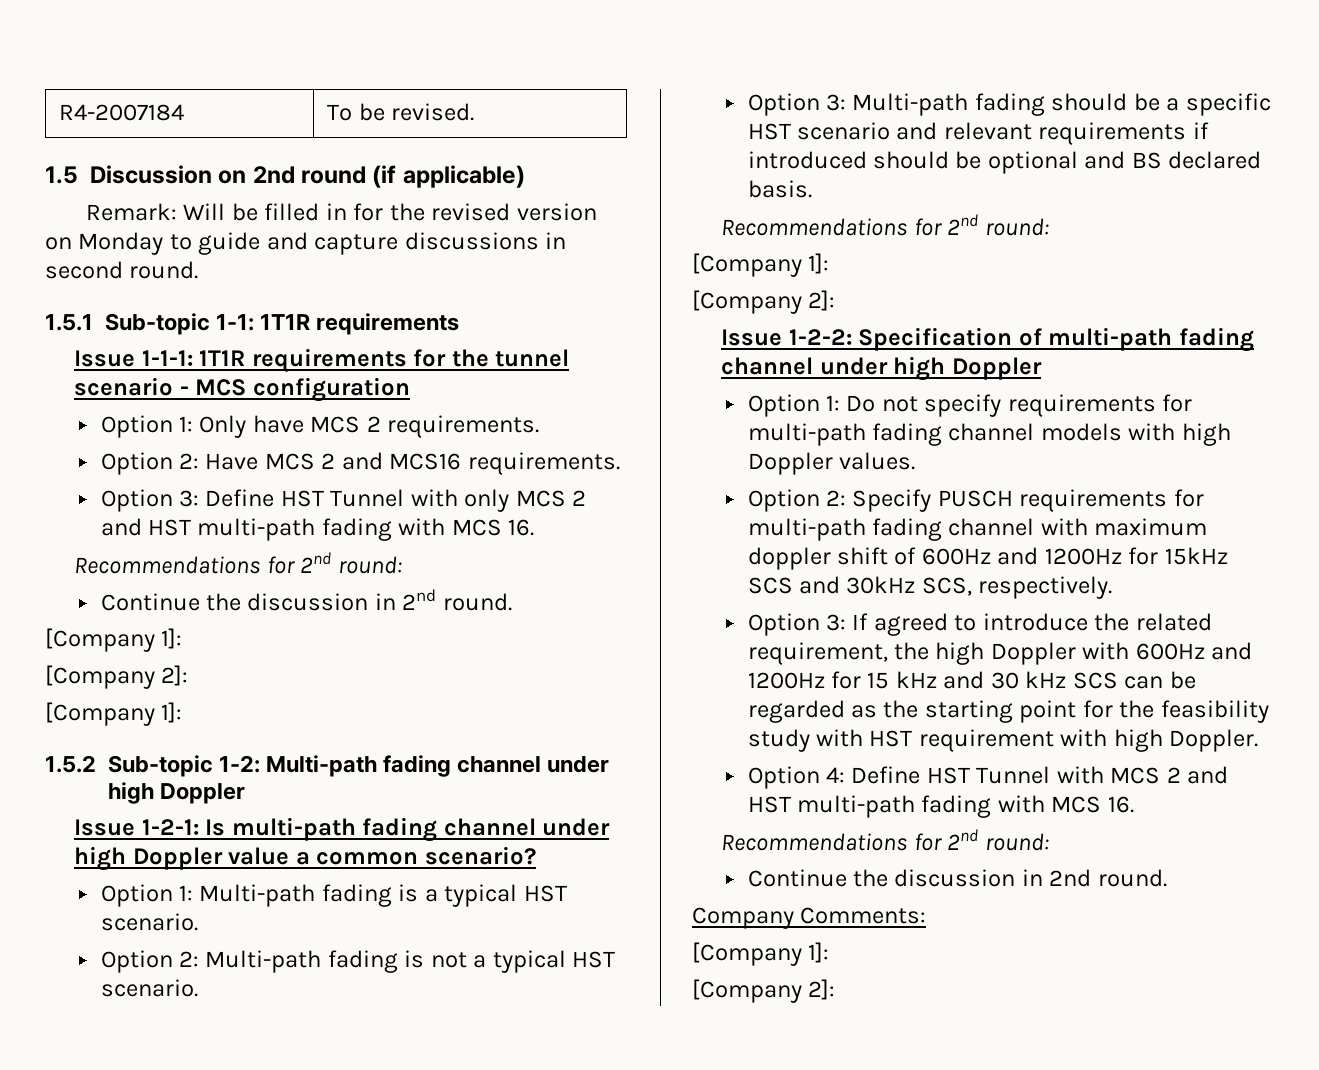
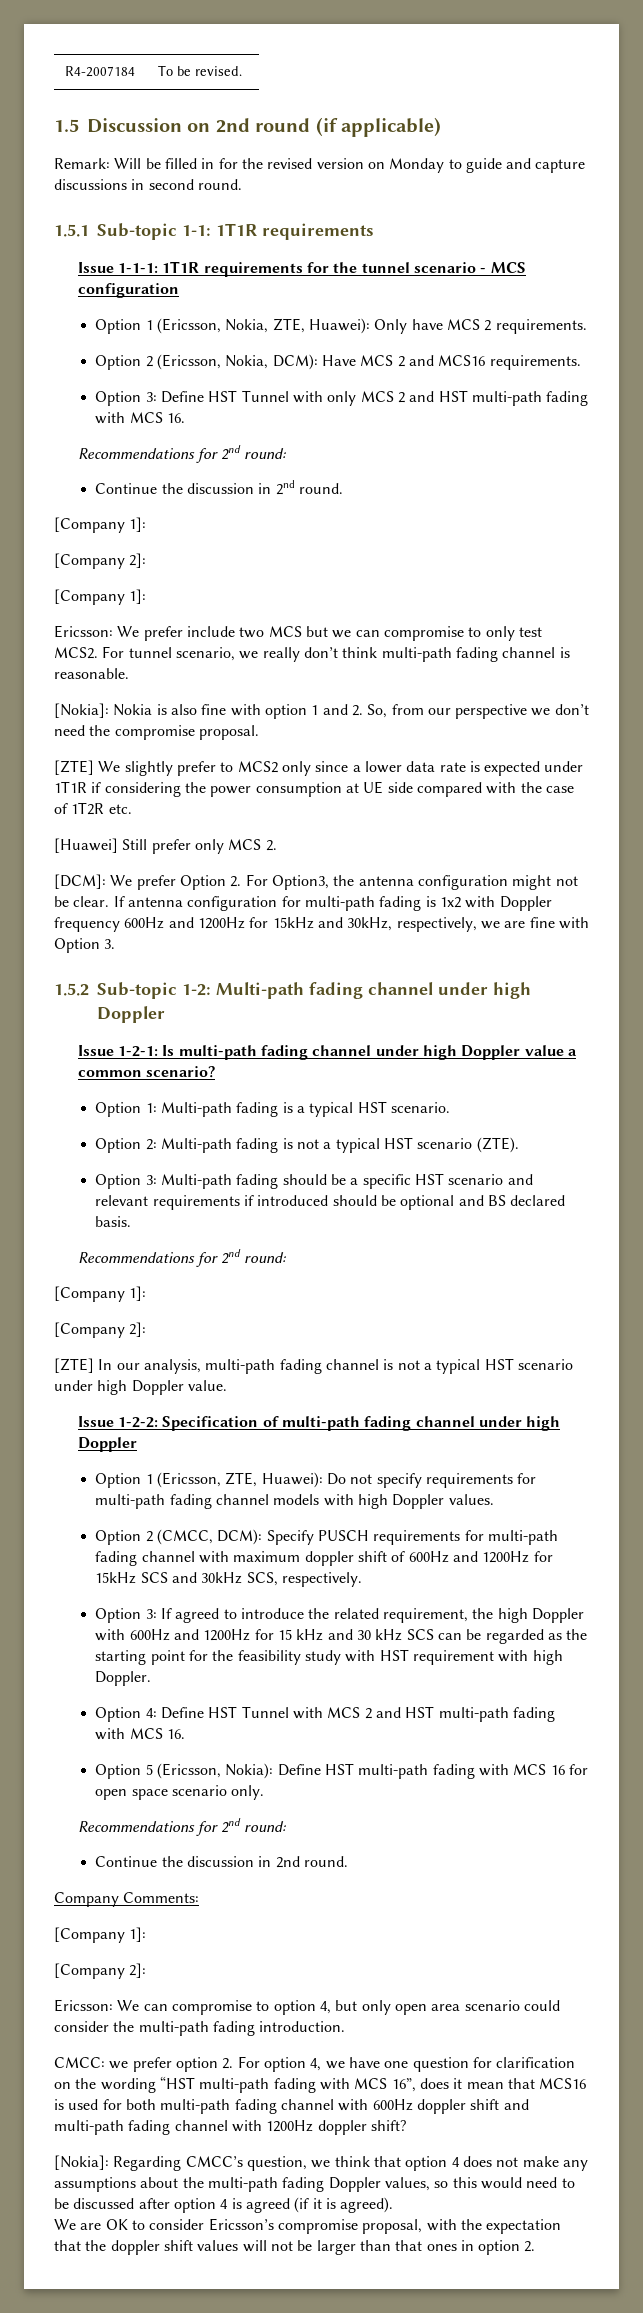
[178,416,193,432] 1: -> [145,318,370,334] 1 (Ericsson, Nokia, ZTE, Huawei):
[178,453,199,469] 2: -> [145,354,318,370] 2 (Ericsson, Nokia, DCM):
(183, 712) none -> [54,625,542,641] [54,646,570,662] [54,668,129,679] [54,703,589,719] [54,725,259,740] [54,760,584,776] [54,781,574,797] [54,802,132,815] [54,838,277,854] [54,874,578,890] [54,896,552,911] [54,917,589,932] [54,938,116,953] // Ericsson: We prefer include two MCS but we can compromise to only test MCS2. For tunnel scenario, we really don’t think multi-path fading channel is reasonable. // [Nokia]: Nokia is also fine with option 1 and 2. So, from our perspective we don’t need the compromise proposal. // [ZTE] We slightly prefer to MCS2 only since a lower data rate is expected under 1T1R if considering the power consumption at UE side compared with the case of 1T2R etc. // [Huawei] Still prefer only MCS 2. // [DCM]: We prefer Option 2. For Option3, the antenna configuration might not be clear. If antenna configuration for multi-path fading is 1x2 with Doppler frequency 600Hz and 1200Hz for 15kHz and 30kHz, respectively, we are fine with Option 3.
[100,979,198,997] scenario. -> [417,1137,519,1153] scenario (ZTE).
(836, 300) none -> [54,1358,573,1374] [54,1380,227,1395] // [ZTE] In our analysis, multi-path fading channel is not a typical HST scenario under high Doppler value.
[825,395,840,411] 1: -> [145,1472,323,1488] 1 (Ericsson, ZTE, Huawei):
[825,490,846,506] 2: -> [145,1529,263,1545] 2 (CMCC, DCM):
(1134, 804) none -> [95,1763,588,1779] [95,1785,265,1800] // Option 5 (Ericsson, Nokia): Define HST multi-path fading with MCS 16 for open space scenario only.
(836, 989) none -> [54,1999,560,2015] [54,2021,346,2036] [54,2056,576,2072] [54,2076,587,2093] [54,2099,529,2114] [54,2120,406,2135] [54,2155,588,2171] [54,2177,575,2192] [54,2197,394,2213] [54,2218,562,2234] [54,2240,536,2255] // Ericsson: We can compromise to option 4, but only open area scenario could consider the multi-path fading introduction. // CMCC: we prefer option 2. For option 4, we have one question for clarification on the wording “HST multi-path fading with MCS 16”, does it mean that MCS16 is used for both multi-path fading channel with 600Hz doppler shift and multi-path fading channel with 1200Hz doppler shift? // [Nokia]: Regarding CMCC’s question, we think that option 4 does not make any assumptions about the multi-path fading Doppler values, so this would need to be discussed after option 4 is agreed (if it is agreed). // We are OK to consider Ericsson’s compromise proposal, with the expectation that the doppler shift values will not be larger than that ones in option 2.

